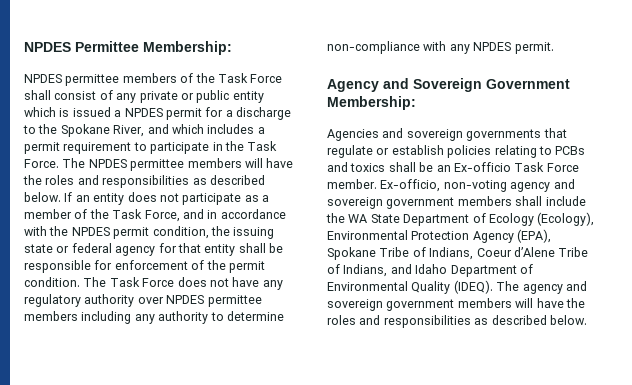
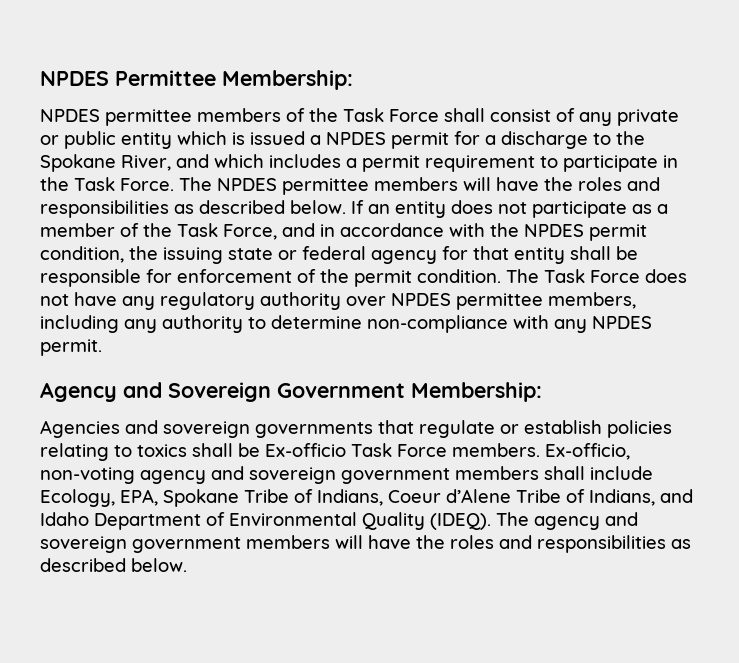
[24,311,78,321] members -> [548,292,636,309] members,
[555,146,586,155] [327,162,348,172] PCBs and -> (132, 451) none
[436,165,451,172] an -> (260, 450) none
[327,179,377,189] member. -> [452,443,540,457] members.
[326,212,595,226] [327,229,552,243] the WA State Department of Ecology (Ecology), Environmental Protection Agency (EPA), -> [40,489,158,507] Ecology, EPA,

